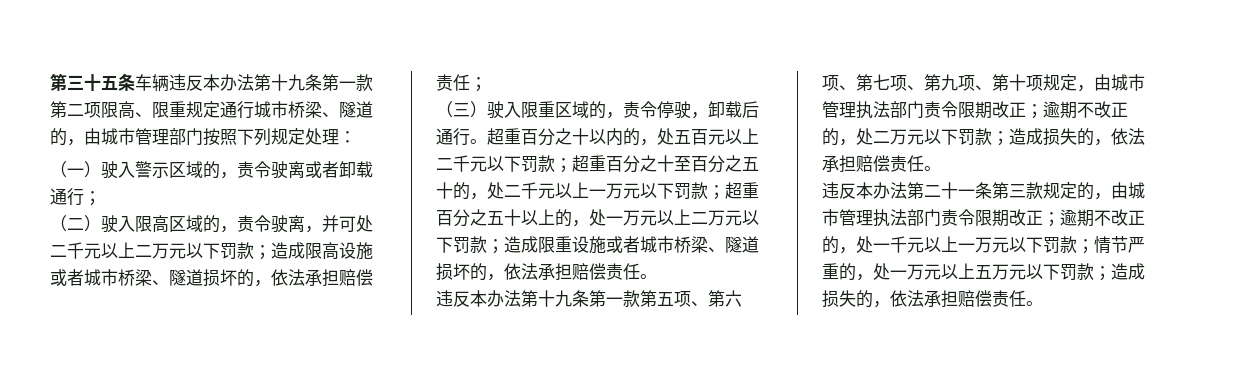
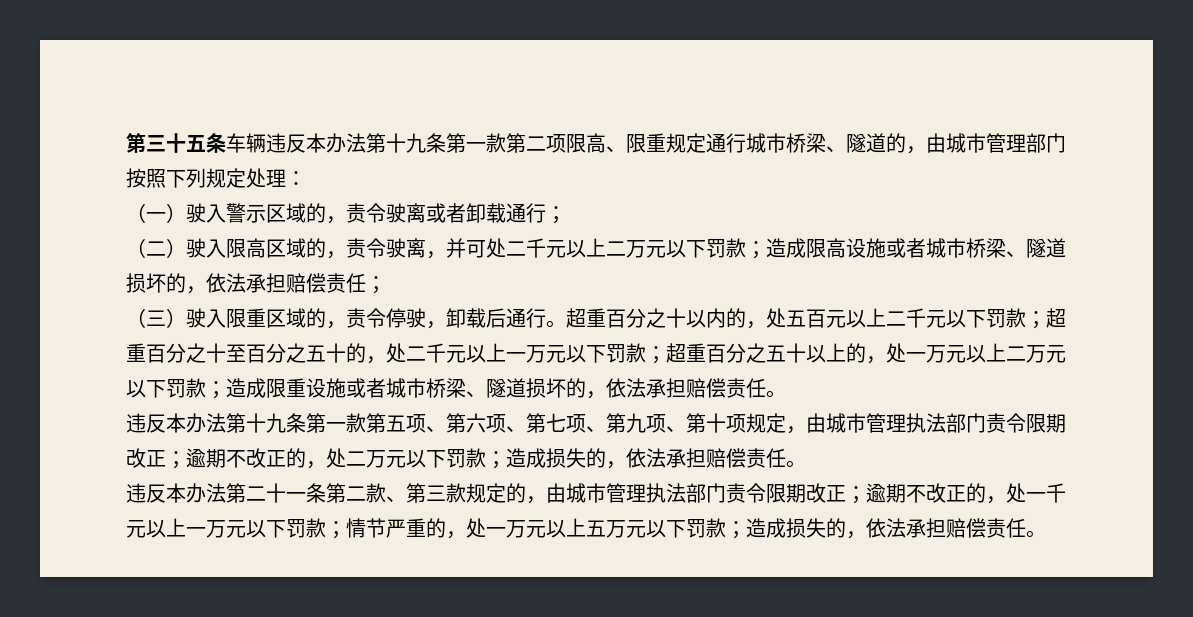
(1009, 190) none -> [346,483,426,503] 二款、第

